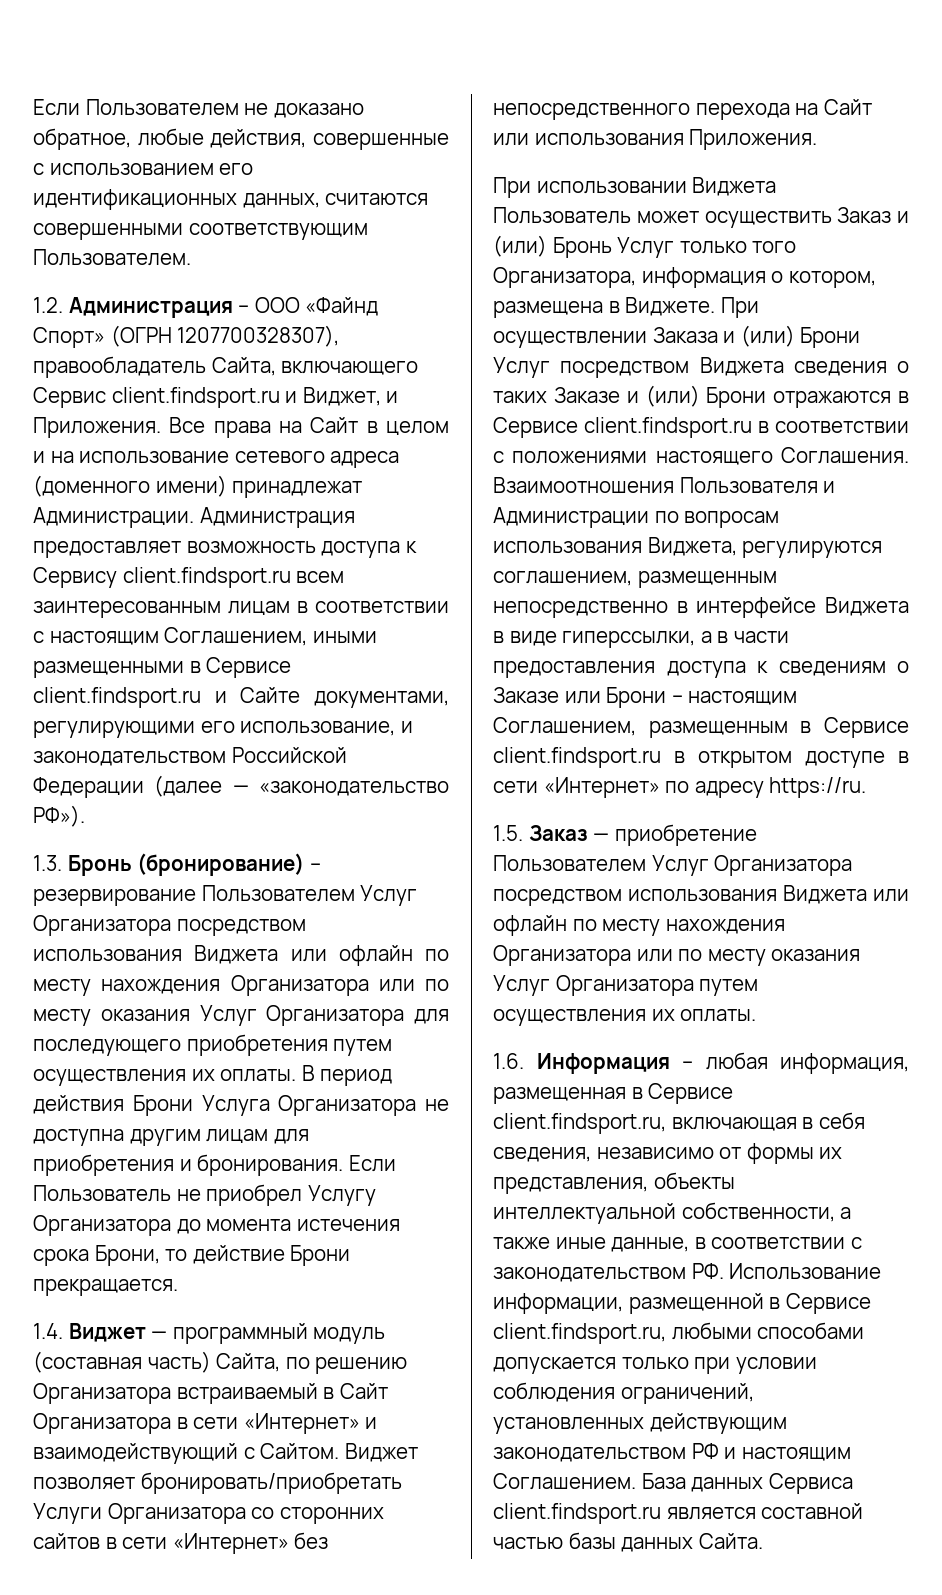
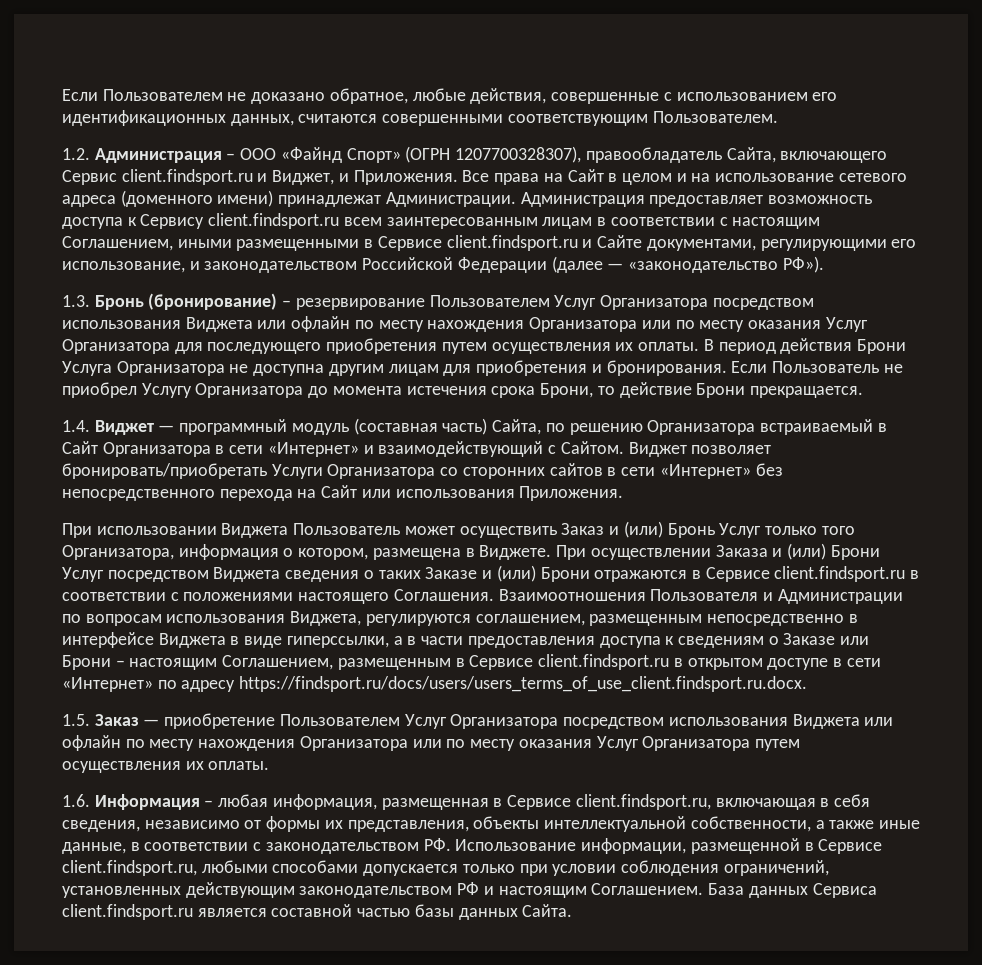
[769,777,867,798] https://ru. -> [239,676,808,692] https://findsport.ru/docs/users/users_terms_of_use_client.findsport.ru.docx.

